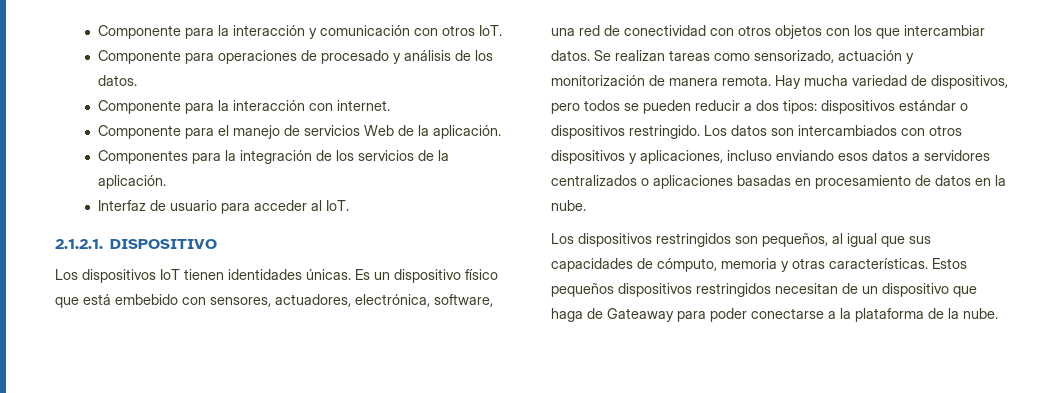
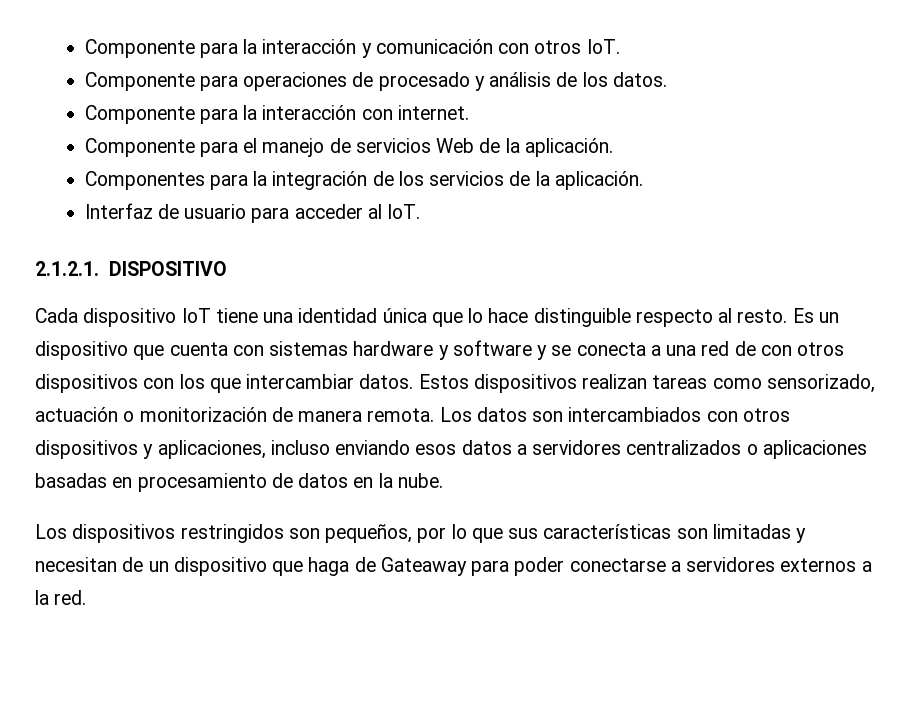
[55,269,498,283] [55,294,493,308] Los dispositivos IoT tienen identidades únicas. Es un dispositivo físico que está embebido con sensores, actuadores, electrónica, software, -> [35,308,839,327] [35,340,661,360] Cada dispositivo IoT tiene una identidad única que lo hace distinguible respecto al resto. Es un dispositivo que cuenta con sistemas hardware y software y se conecta a
[624,25,822,39] conectividad con otros objetos -> [760,342,845,356] [35,374,138,393] con otros dispositivos
[594,50,611,61] Se -> [418,374,577,393] Estos dispositivos
[906,53,914,64] y -> [123,411,135,422] o
[775,75,1008,89] [551,100,968,114] [551,125,700,139] Hay mucha variedad de dispositivos, pero todos se pueden reducir a dos tipos: dispositivos estándar o dispositivos restringido. -> (435, 415) none
[832,233,931,247] [551,258,967,272] [551,283,771,297] al igual que sus capacidades de cómputo, memoria y otras características. Estos pequeños dispositivos restringidos -> [417,524,807,543] por lo que sus características son limitadas y
[840,308,998,322] la plataforma de la nube. -> [686,557,872,572] [35,590,87,605] servidores externos a la red.

